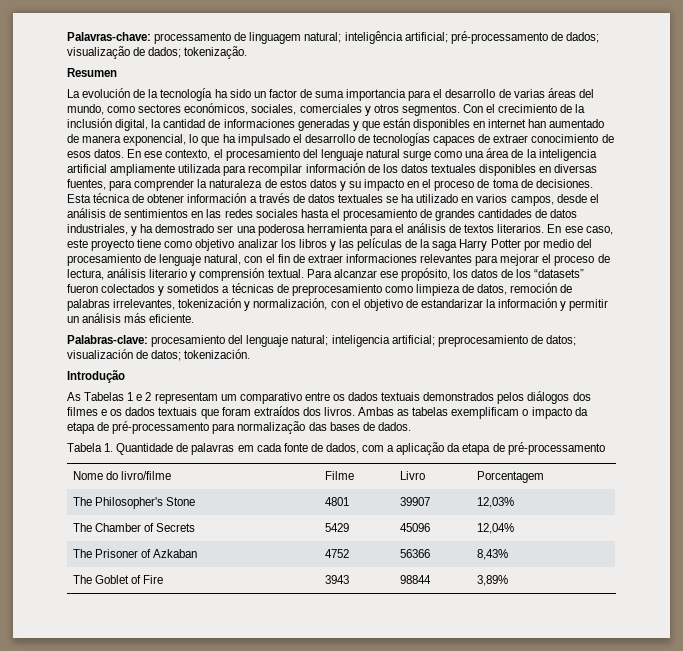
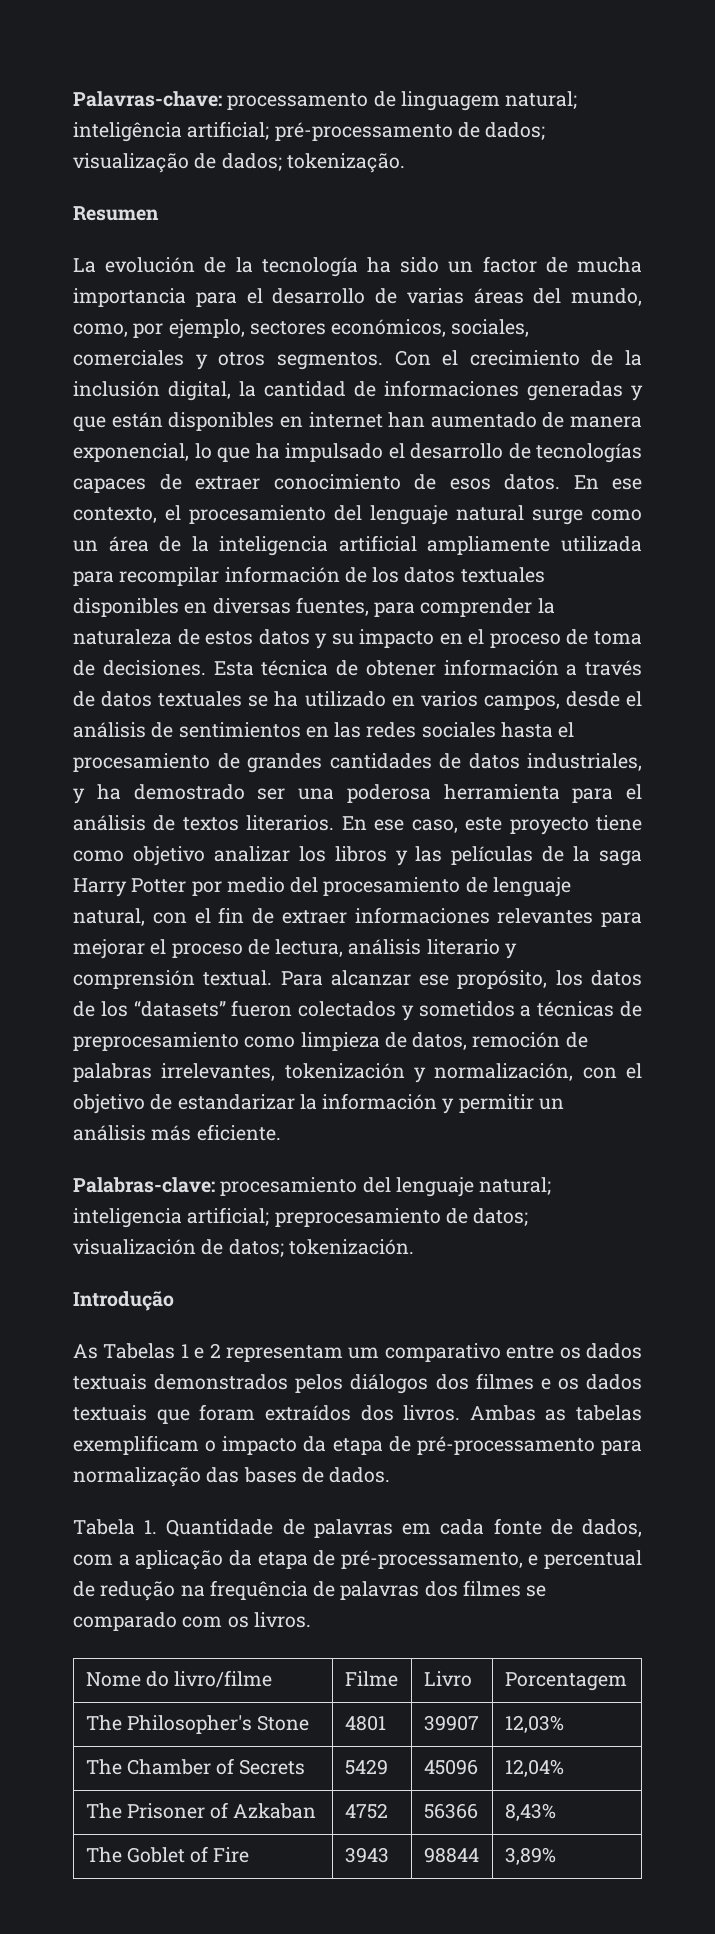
[315,91,345,98] suma -> [577,257,642,273] mucha
[107,106,136,113] como -> [73,319,245,339] como, por ejemplo,
[465,151,485,158] una -> [73,540,98,552] un
[507,442,605,455] pré-processamento -> [340,1550,642,1569] [73,1580,547,1601] [73,1612,311,1631] pré-processamento, e percentual de redução na frequência de palavras dos filmes se comparado com os livros.

